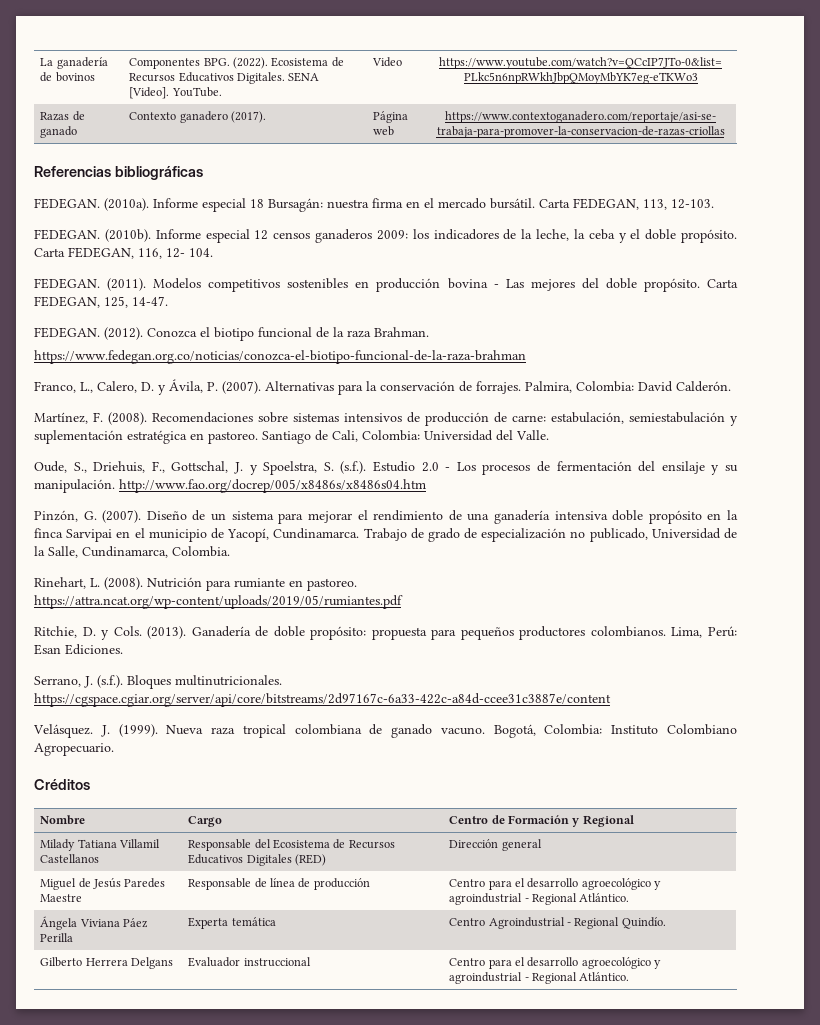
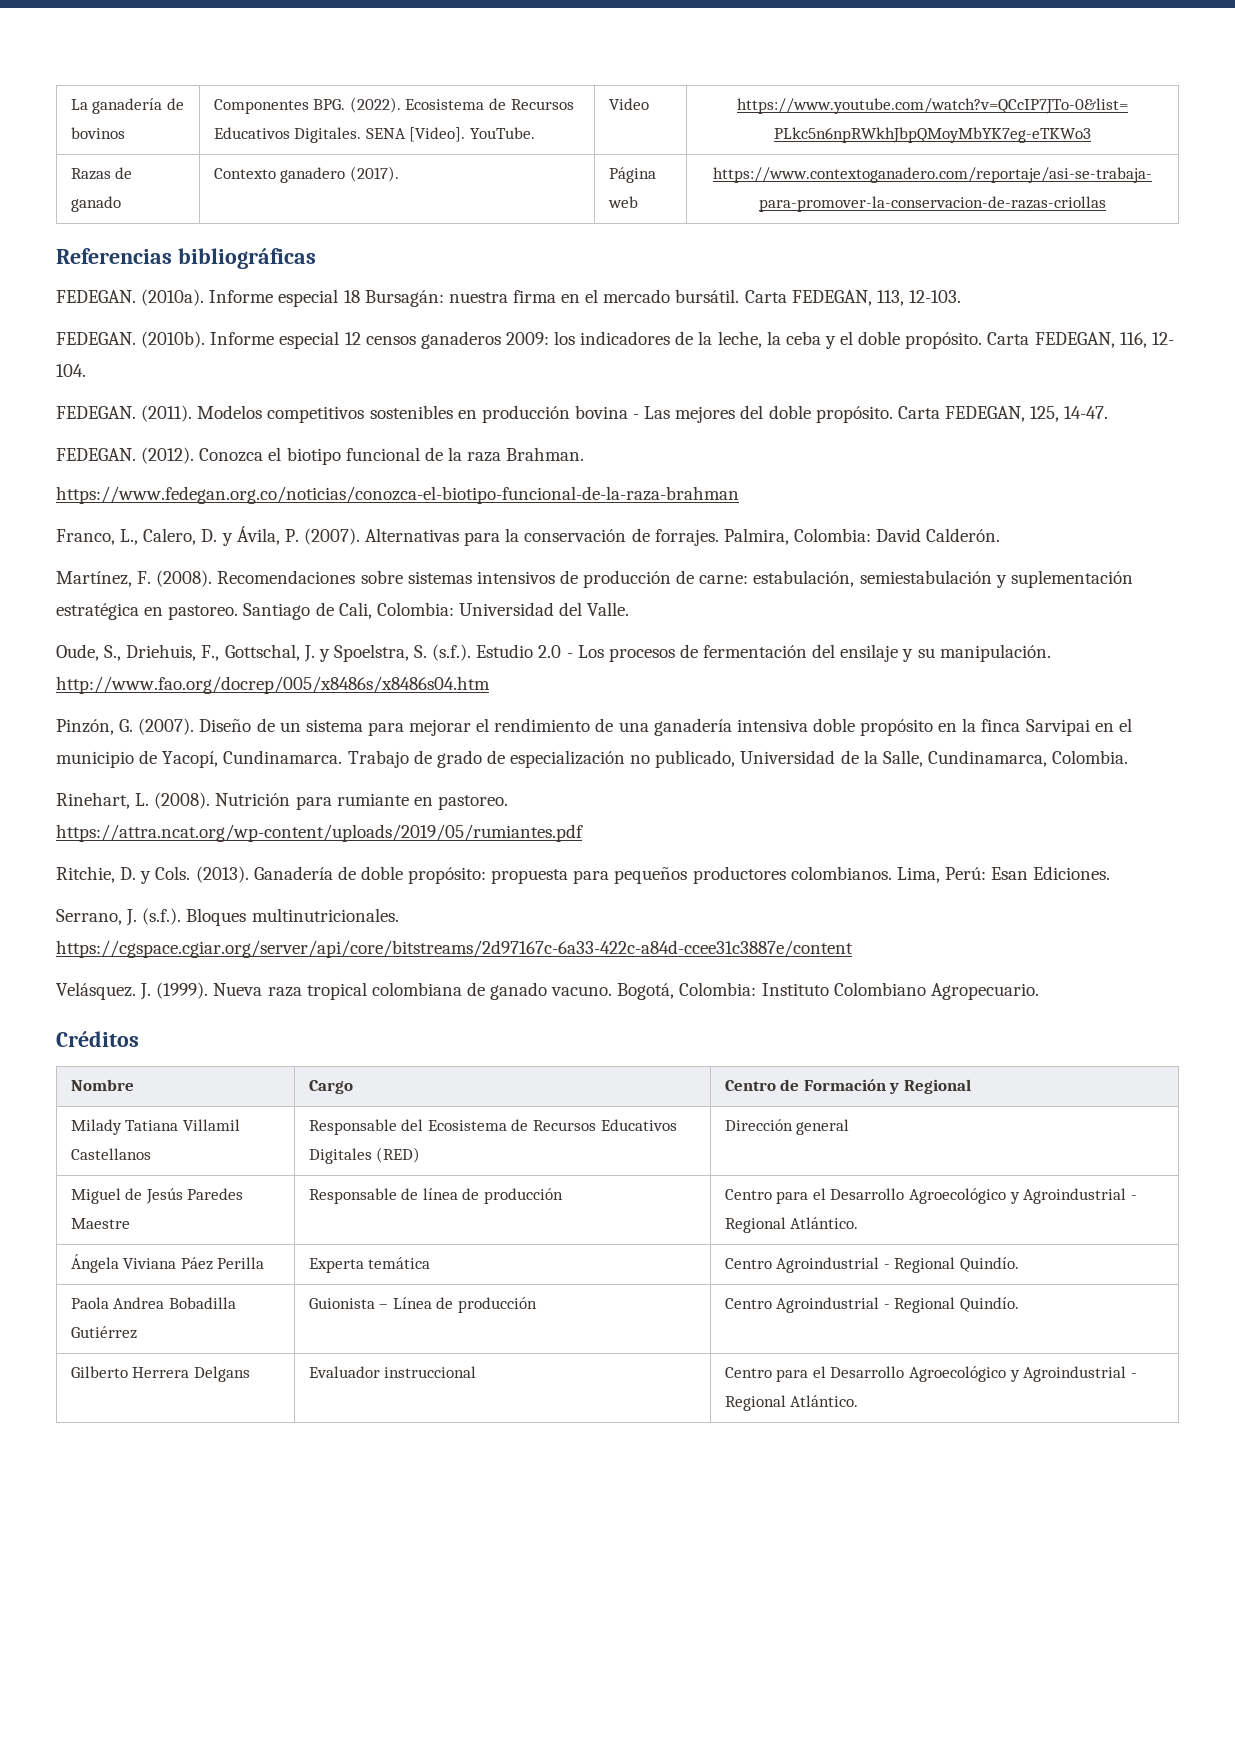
[527,878,662,890] [449,893,523,905] desarrollo agroecológico y agroindustrial -> [830,1188,1127,1204] Desarrollo Agroecológico y Agroindustrial
(666, 923) none -> [70,1297,236,1309] [70,1326,137,1339] [308,1297,538,1313] [724,1297,1020,1313] // Paola Andrea Bobadilla Gutiérrez | Guionista – Línea de producción | Centro Agroindustrial - Regional Quindío.
[527,957,662,969] [449,972,523,984] desarrollo agroecológico y agroindustrial -> [830,1366,1127,1382] Desarrollo Agroecológico y Agroindustrial

